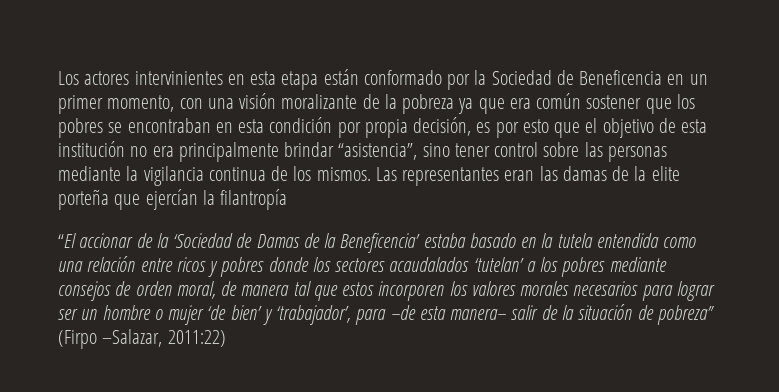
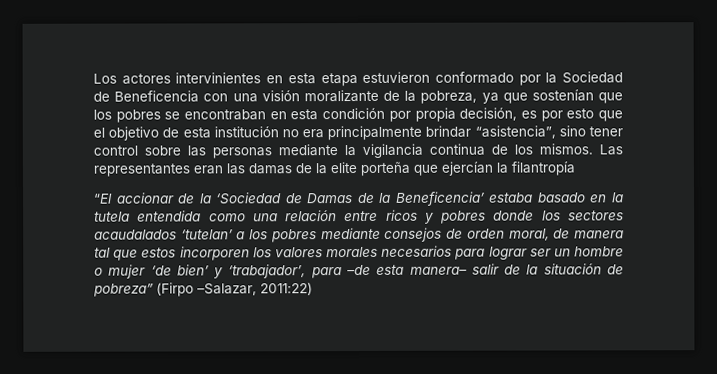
[323,69,359,85] están -> [362,71,431,83] estuvieron
[667,74,708,85] [58,95,175,114] en un primer momento, -> (200, 96) none
[402,94,455,114] pobreza -> [420,90,478,104] pobreza,
[509,93,642,109] era común sostener -> [531,89,594,102] sostenían

